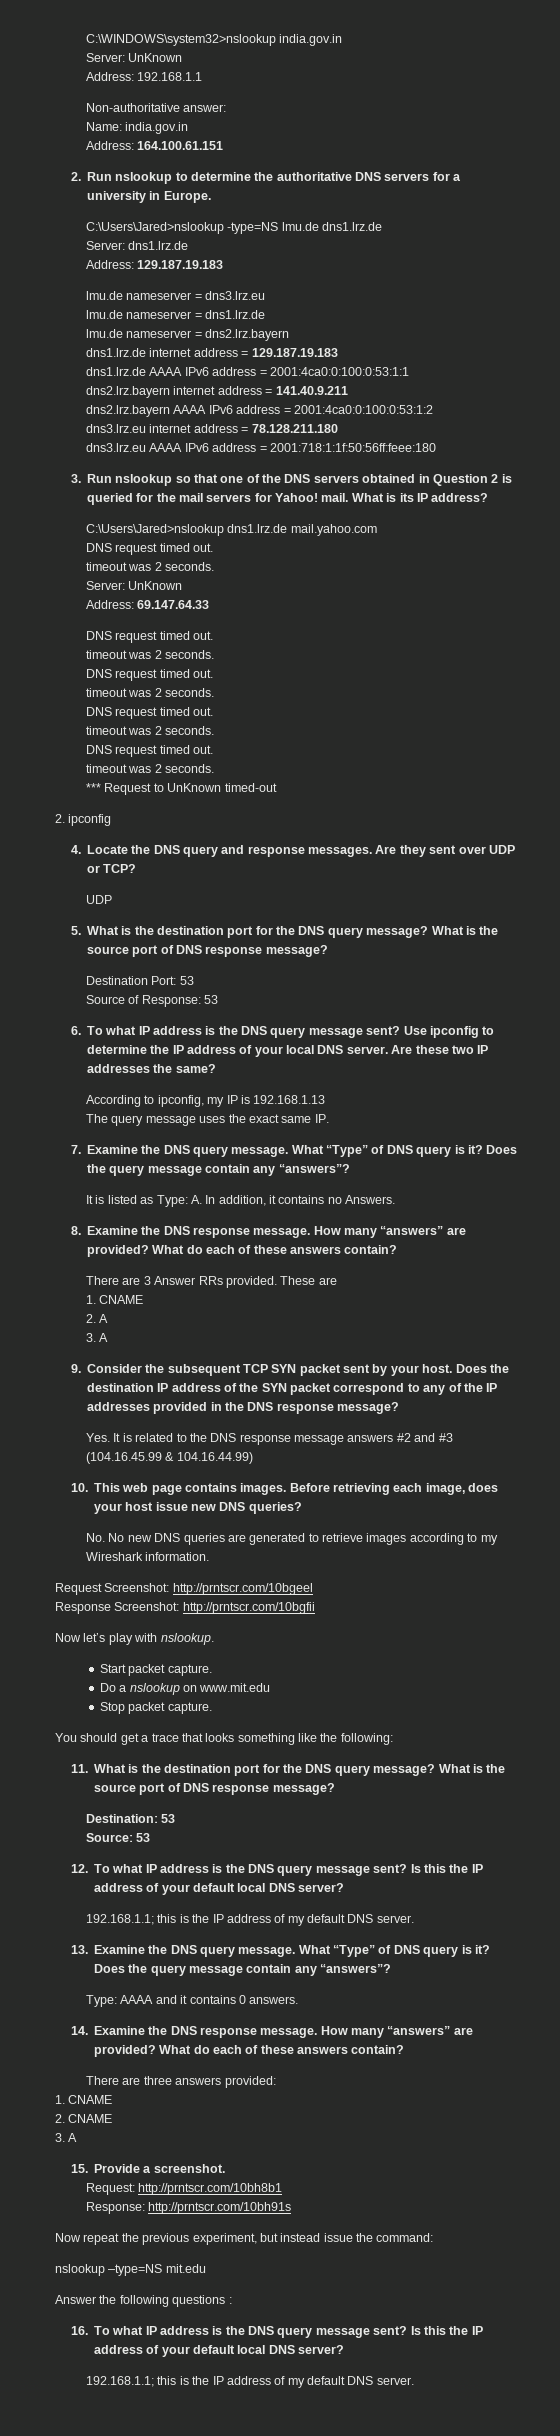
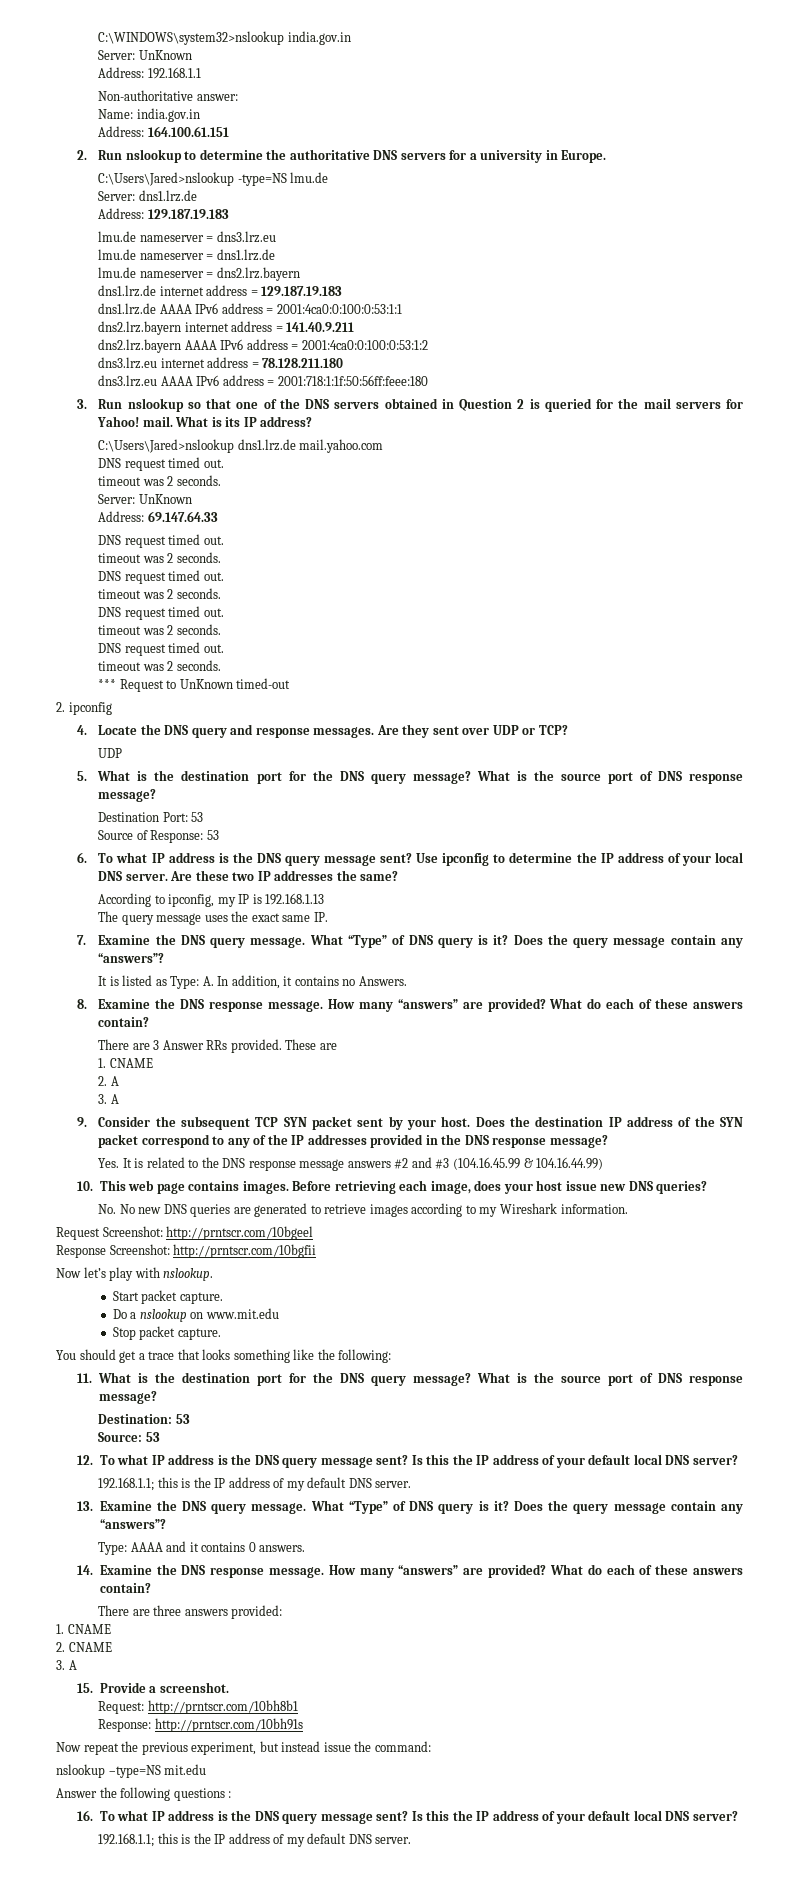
[322,222,383,231] dns1.lrz.de -> (329, 177) none

